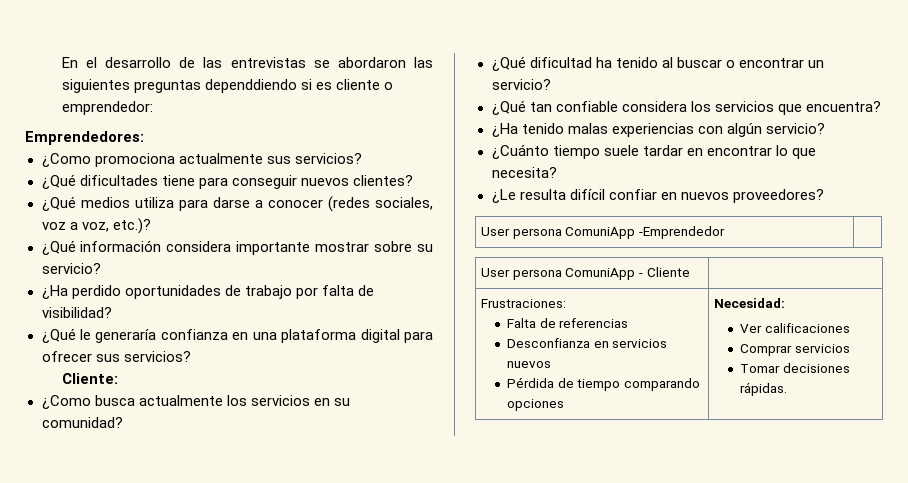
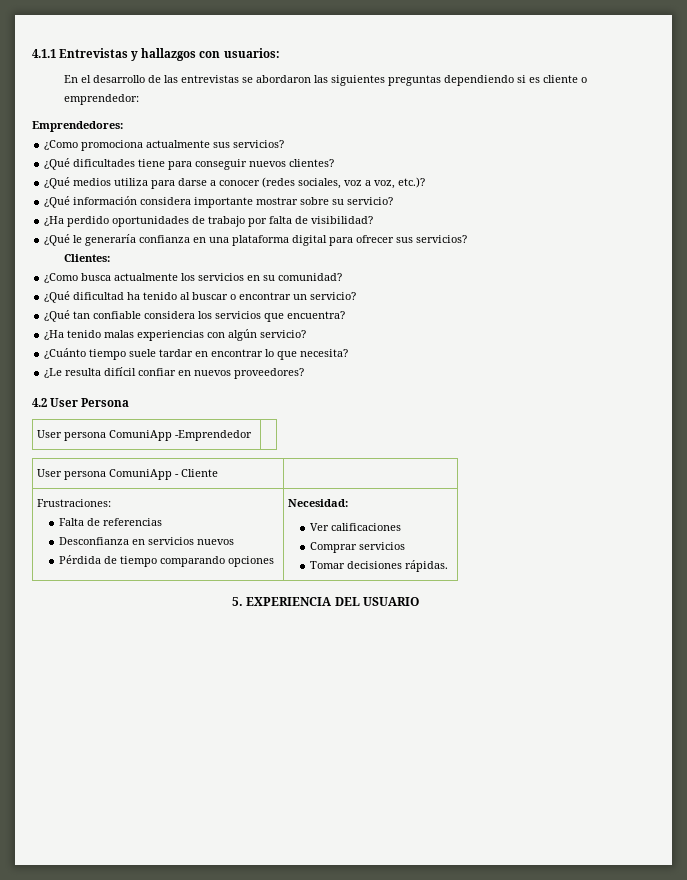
(61, 62) none -> [32,48,280,61] 4.1.1 Entrevistas y hallazgos con usuarios: //
[204,79,297,93] dependdiendo -> [444,75,515,86] dependiendo
[61,373,118,384] Cliente: -> [64,254,111,262] Clientes:
(824, 196) none -> [32,398,130,407] // 4.2 User Persona
(788, 389) none -> [232,597,419,606] // 5. EXPERIENCIA DEL USUARIO

